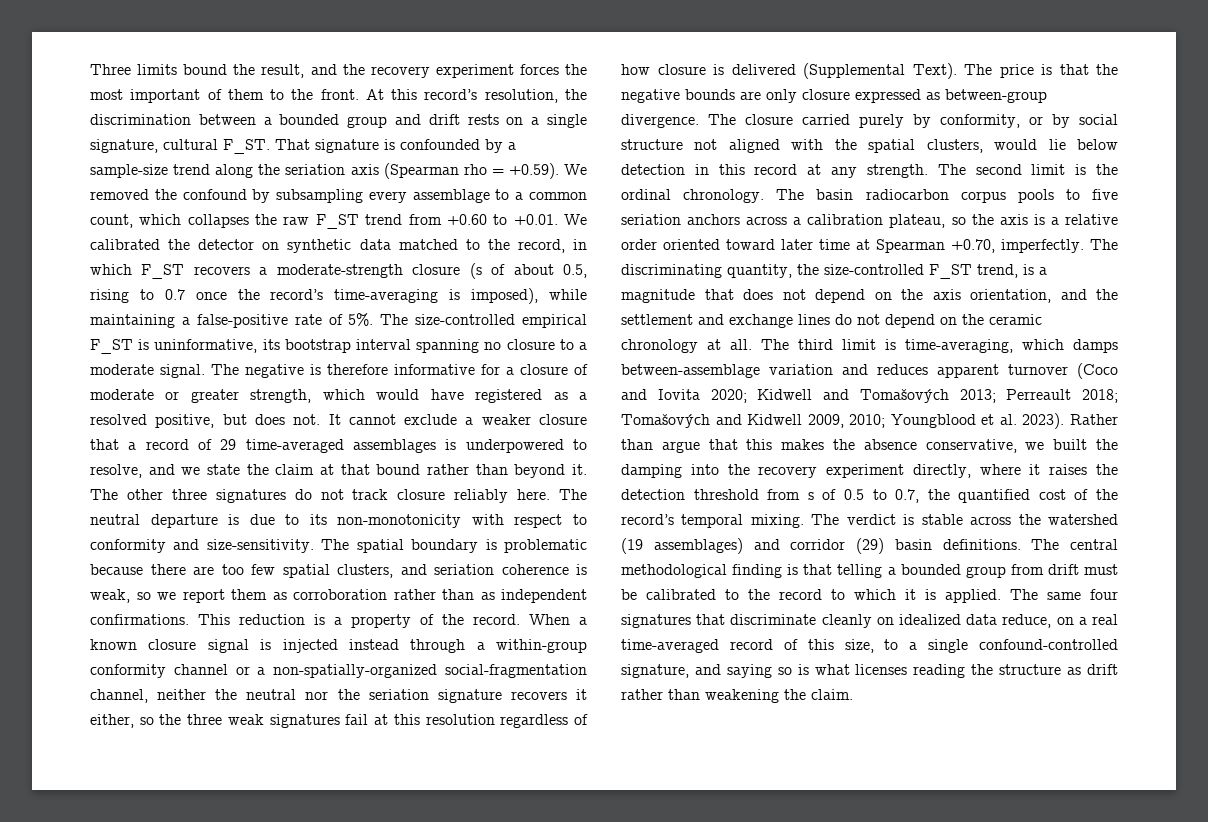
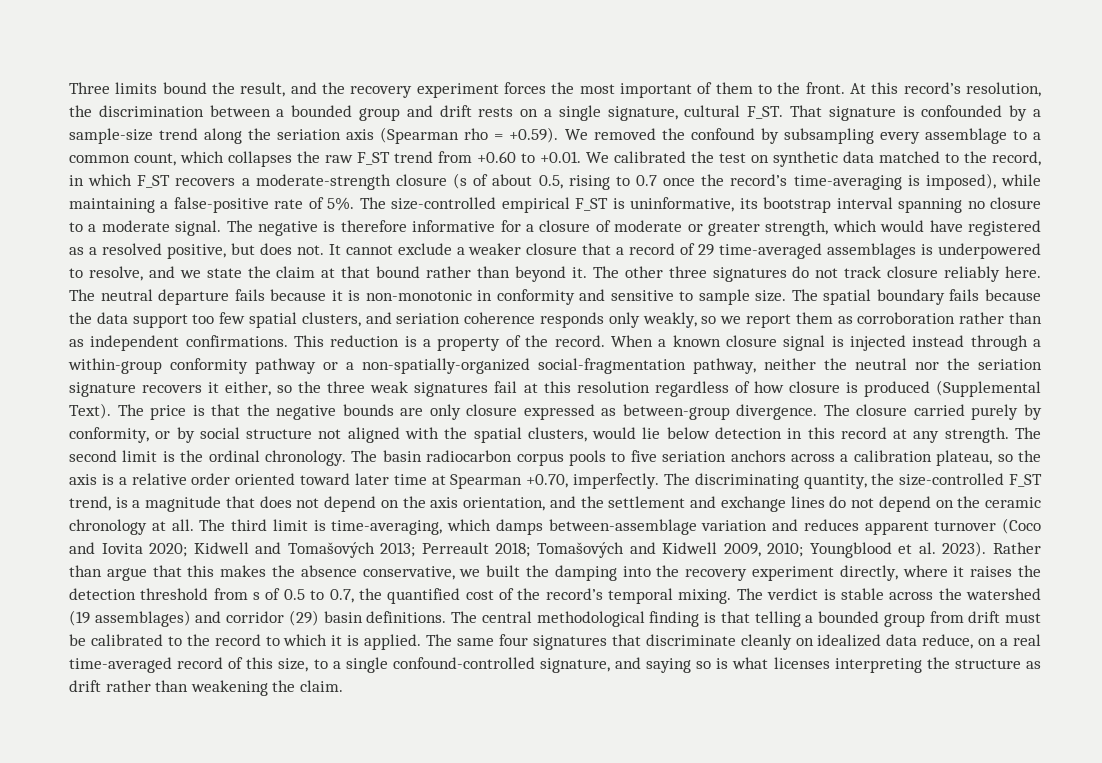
[198,239,255,250] detector -> [719,153,746,163] test
[228,514,587,528] [90,539,587,553] [90,564,214,575] is due to its non-monotonicity with respect to conformity and size-sensitivity. The spatial boundary is problematic because there are -> [234,289,1041,305] [69,312,188,328] fails because it is non-monotonic in conformity and sensitive to sample size. The spatial boundary fails because the data support
[576,564,587,575] [90,589,130,603] is weak, -> [540,312,697,328] responds only weakly,
[173,664,228,675] channel -> [255,358,316,374] pathway
[90,689,148,703] channel, -> [693,358,756,374] pathway,
[731,64,796,75] delivered -> [863,381,930,397] produced
[913,664,966,678] reading -> [834,658,922,673] interpreting

